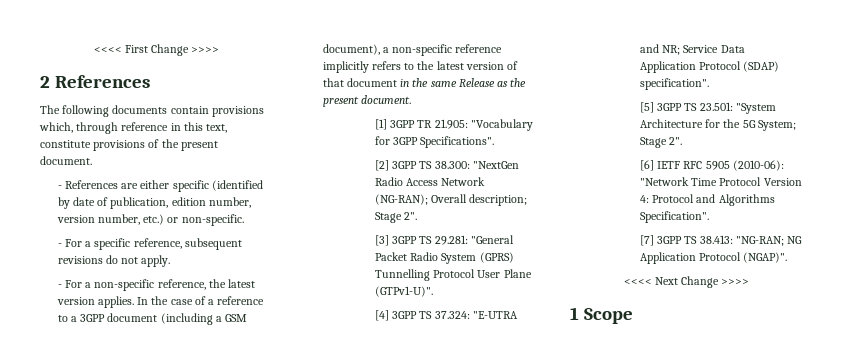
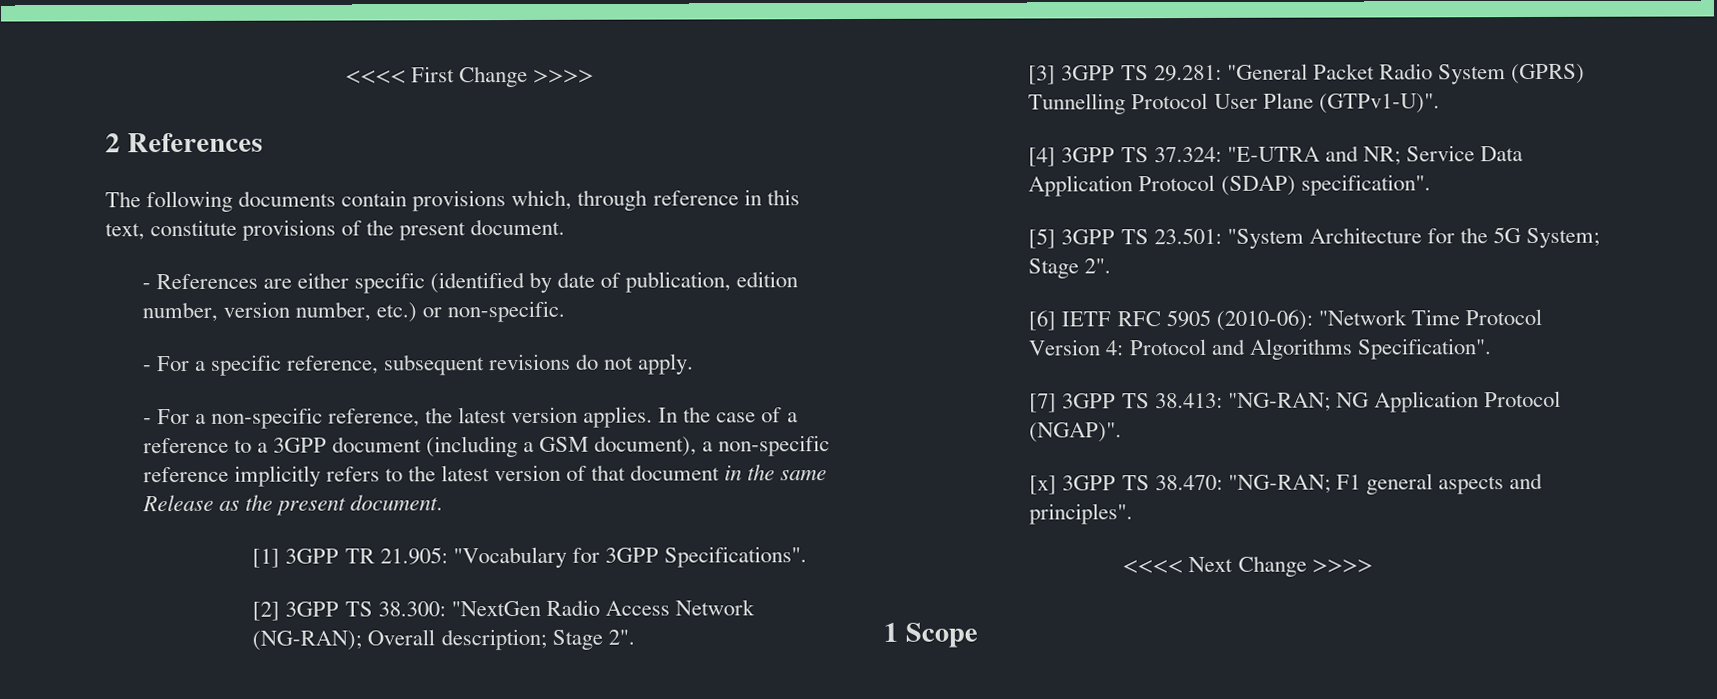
(788, 257) none -> [1029,472,1543,495] [1029,503,1134,525] // [x] 3GPP TS 38.470: "NG-RAN; F1 general aspects and principles".

